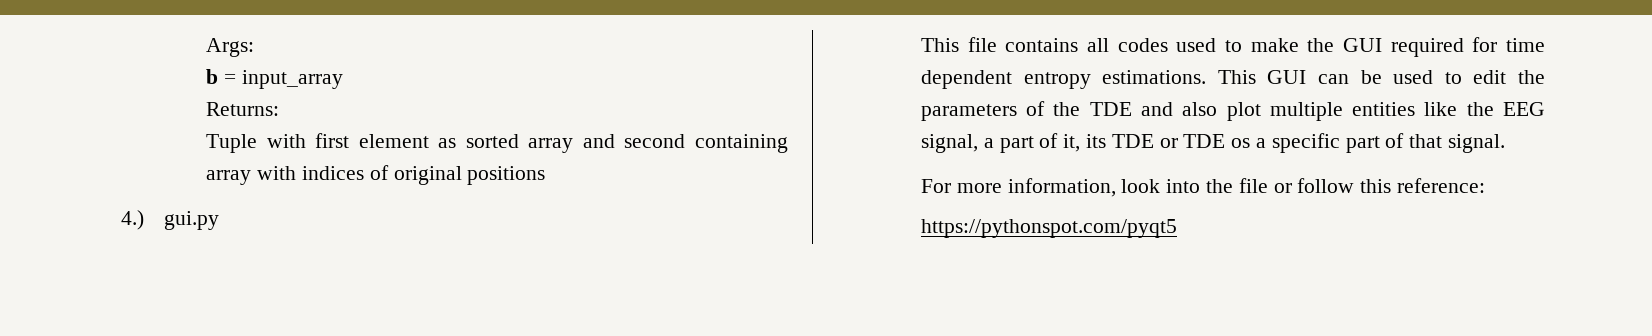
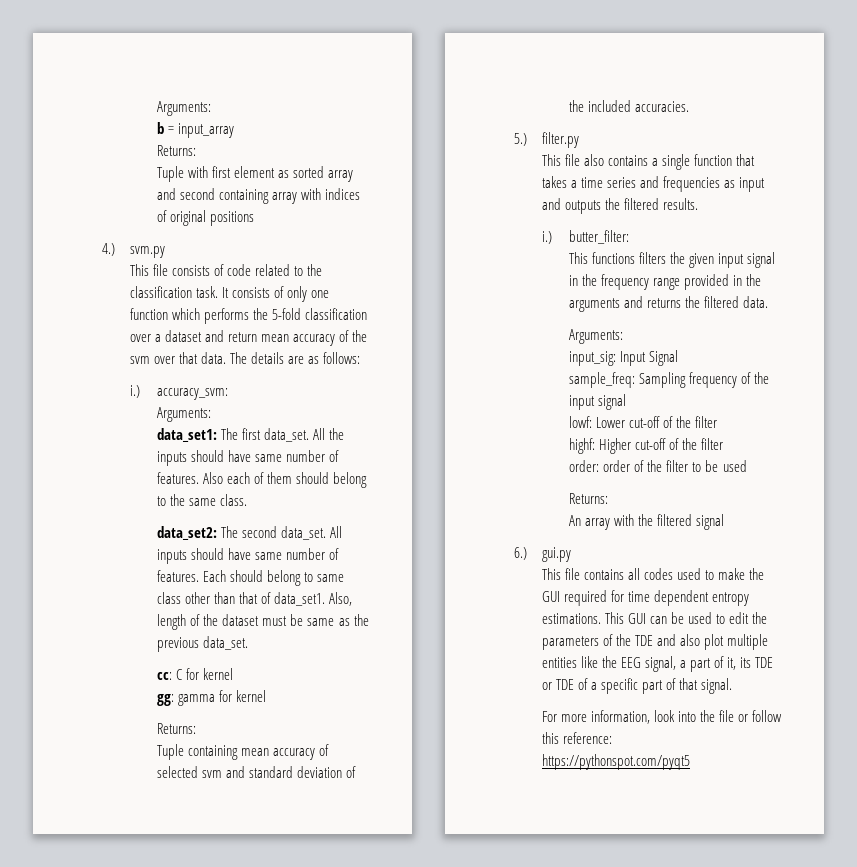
[206,38,255,57] Args: -> [157,101,212,116] Arguments:
(145, 220) none -> [129,246,165,258] [129,264,323,276] [129,286,330,302] [129,308,368,324] [129,330,368,346] [129,352,361,364] [129,385,229,400] [157,407,212,422] [157,428,345,442] [157,450,340,466] [157,472,368,488] [157,494,248,506] [157,526,343,540] [157,548,340,564] [157,570,345,586] [157,592,353,606] [157,614,369,630] [157,636,249,652] [157,668,234,680] [157,690,267,706] [157,723,197,734] [157,744,330,760] [157,766,357,778] [569,100,690,112] [514,132,579,148] [541,154,756,170] [541,176,766,192] [541,198,698,214] [541,230,630,244] [569,252,776,268] [569,274,762,290] [569,296,769,312] [569,329,624,344] [569,350,679,366] [569,372,770,388] [569,394,627,410] [569,416,718,428] [569,438,724,454] [569,460,747,472] [569,493,609,504] [569,514,725,530] [514,547,528,560] svm.py // This file consists of code related to the classification task. It consists of only one function which performs the 5-fold classification over a dataset and return mean accuracy of the svm over that data. The details are as follows: // i.) accuracy_svm: // Arguments: // data_set1: The first data_set. All the inputs should have same number of features. Also each of them should belong to the same class. // data_set2: The second data_set. All inputs should have same number of features. Each should belong to same class other than that of data_set1. Also, length of the dataset must be same as the previous data_set. // cc: C for kernel // gg: gamma for kernel // Returns: // Tuple containing mean accuracy of selected svm and standard deviation of the included accuracies. // 5.) filter.py // This file also contains a single function that takes a time series and frequencies as input and outputs the filtered results. // i.) butter_filter: // This functions filters the given input signal in the frequency range provided in the arguments and returns the filtered data. // Arguments: // input_sig: Input Signal // sample_freq: Sampling frequency of the input signal // lowf: Lower cut-off of the filter // highf: Higher cut-off of the filter // order: order of the filter to be used // Returns: // An array with the filtered signal // 6.)
[1231,138,1251,148] os -> [577,678,588,690] of

